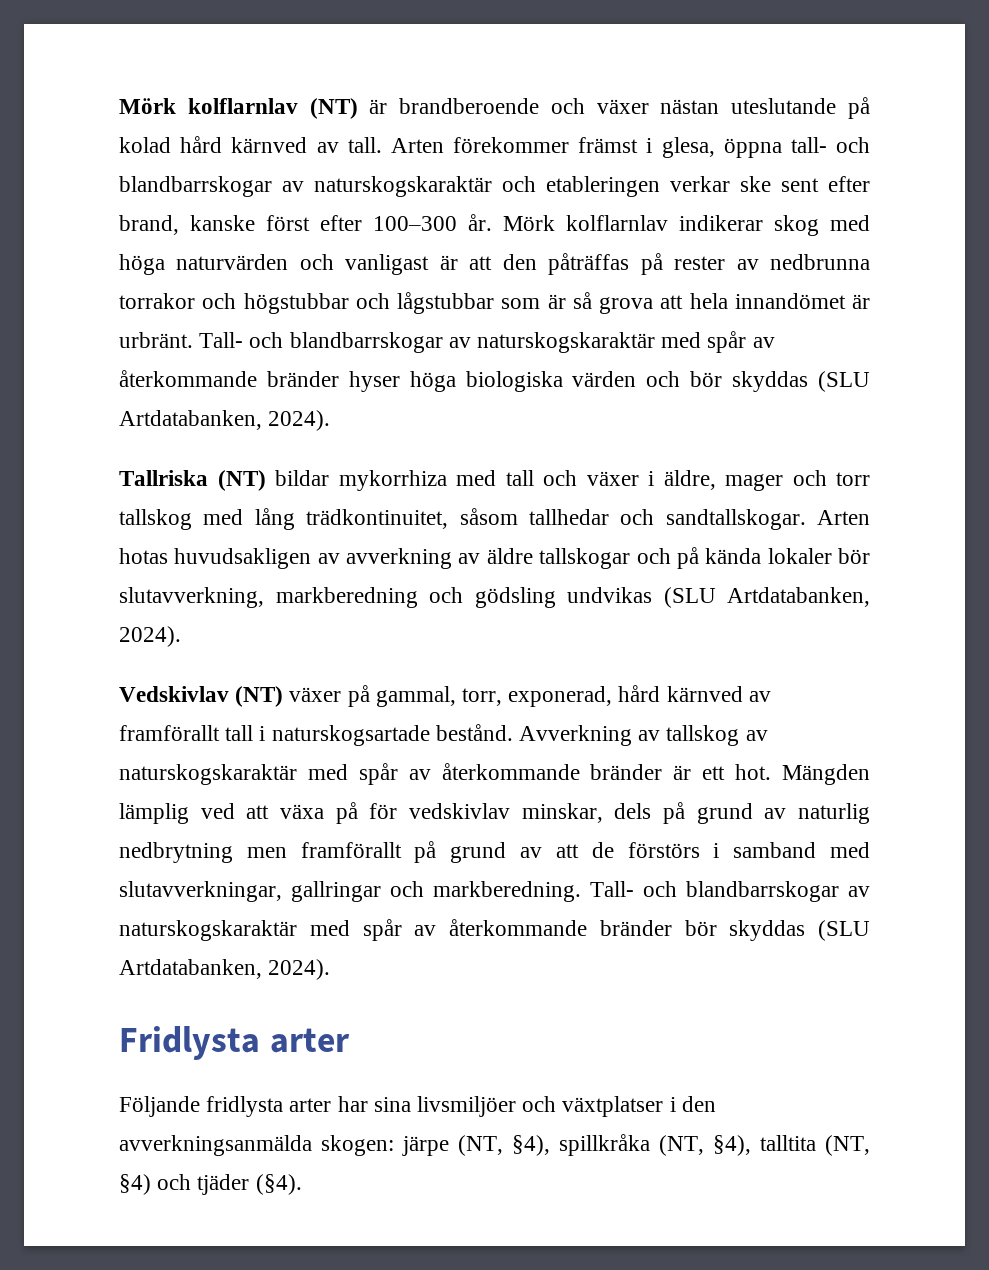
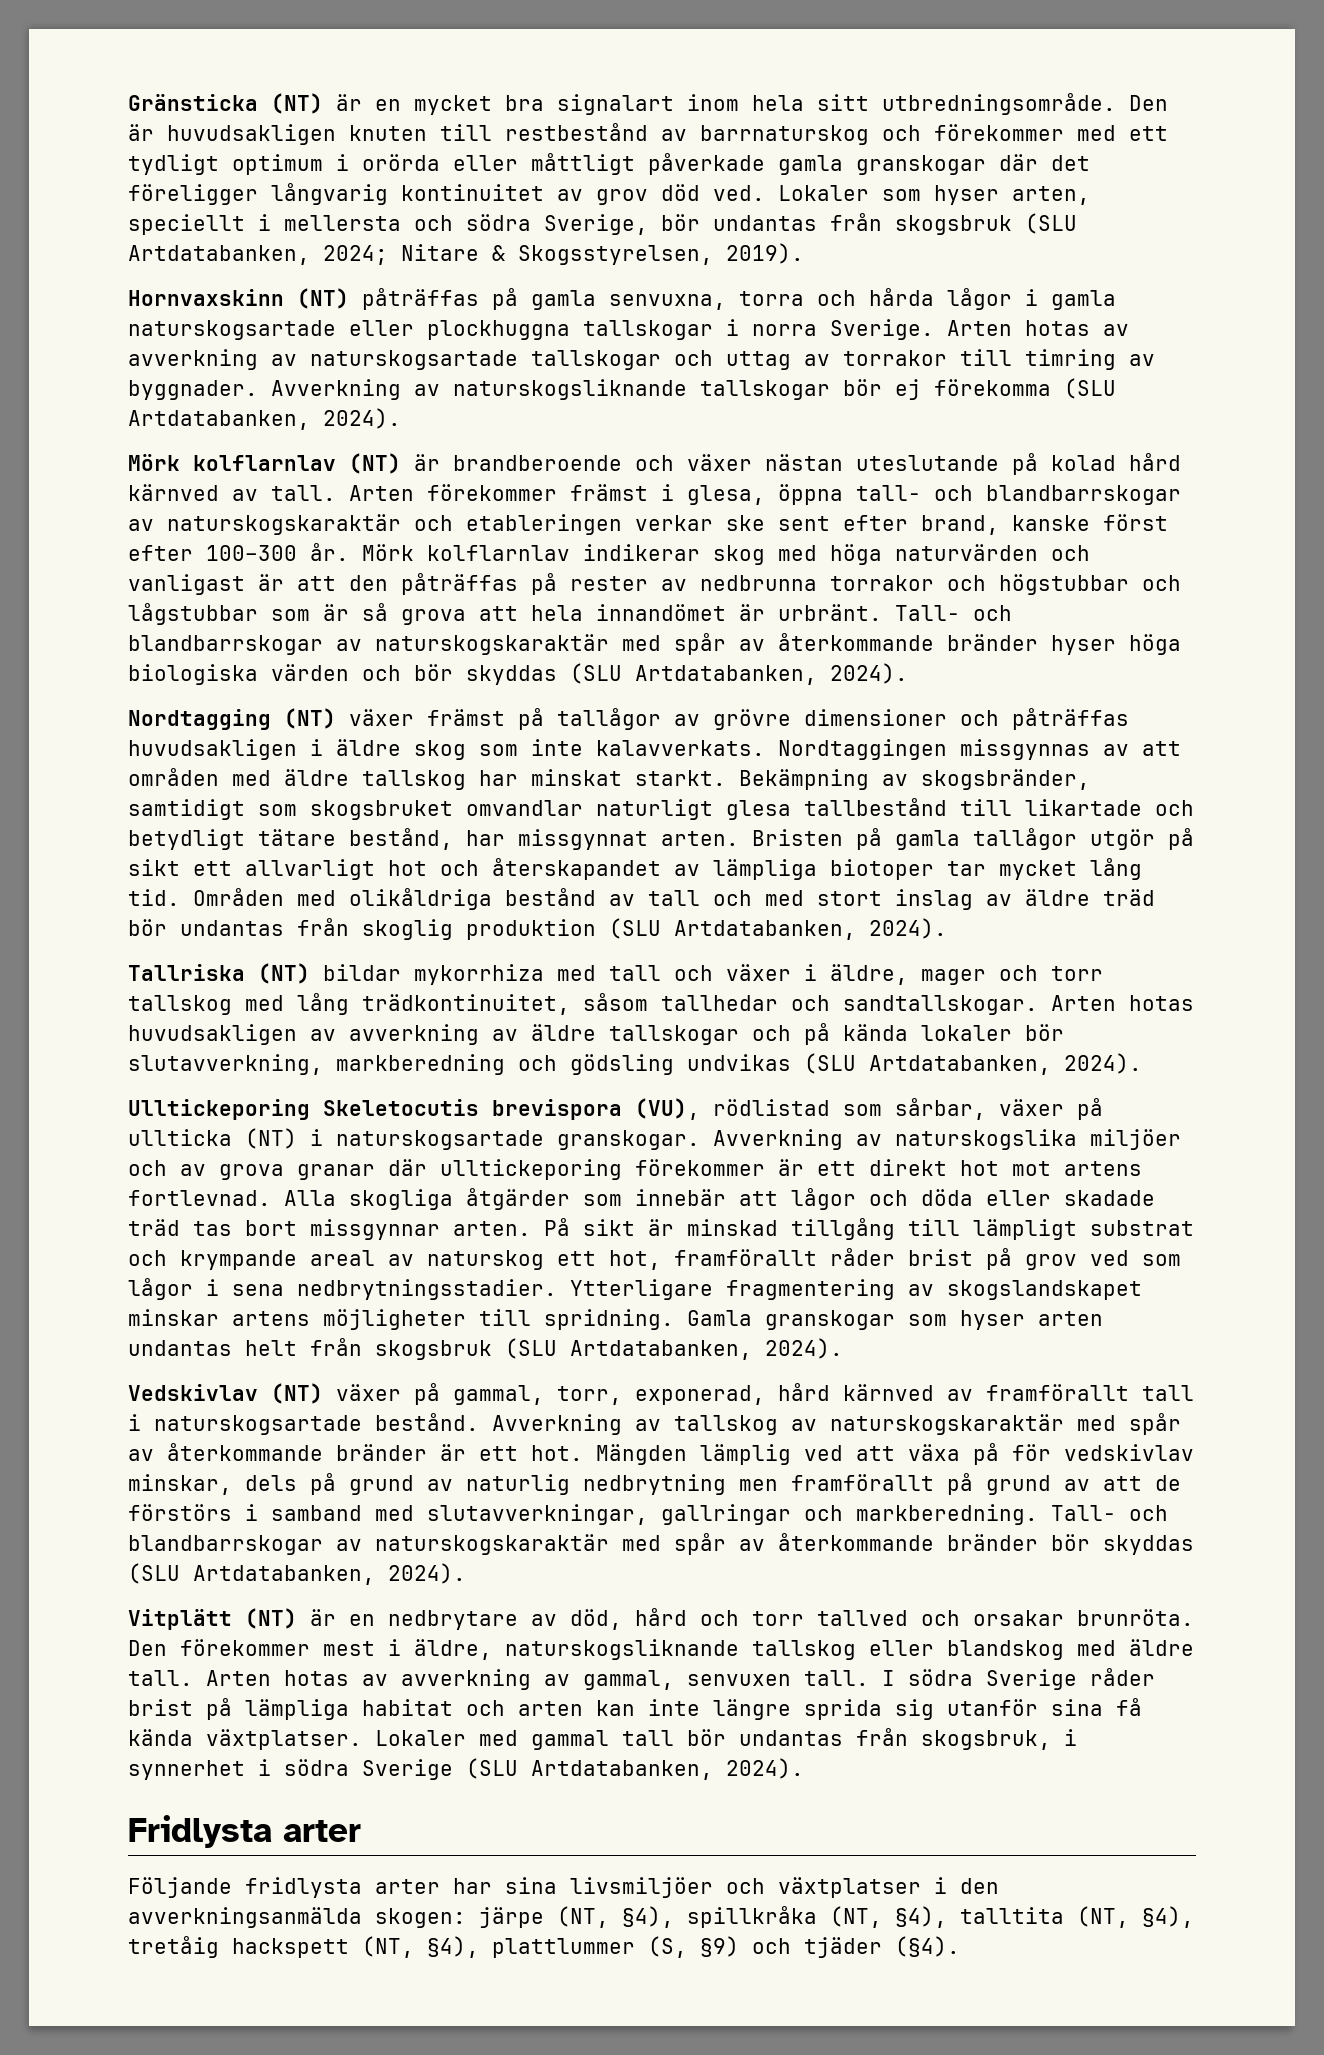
(119, 106) none -> [128,93,1168,115] [128,123,1168,145] [128,153,1090,175] [128,183,1090,205] [128,213,1077,235] [128,243,804,265] [128,288,1116,310] [128,319,1129,340] [128,349,1155,370] [128,378,1116,400] [128,408,401,430] Gränsticka (NT) är en mycket bra signalart inom hela sitt utbredningsområde. Den är huvudsakligen knuten till restbestånd av barrnaturskog och förekommer med ett tydligt optimum i orörda eller måttligt påverkade gamla granskogar där det föreligger långvarig kontinuitet av grov död ved. Lokaler som hyser arten, speciellt i mellersta och södra Sverige, bör undantas från skogsbruk (SLU Artdatabanken, 2024; Nitare & Skogsstyrelsen, 2019). // Hornvaxskinn (NT) påträffas på gamla senvuxna, torra och hårda lågor i gamla naturskogsartade eller plockhuggna tallskogar i norra Sverige. Arten hotas av avverkning av naturskogsartade tallskogar och uttag av torrakor till timring av byggnader. Avverkning av naturskogsliknande tallskogar bör ej förekomma (SLU Artdatabanken, 2024). //
(331, 420) none -> [128,708,1129,730] [128,739,1181,760] [128,768,1090,790] [128,798,1194,820] [128,828,1194,850] [128,858,1142,880] [128,888,1155,910] [128,918,947,940] // Nordtagging (NT) växer främst på tallågor av grövre dimensioner och påträffas huvudsakligen i äldre skog som inte kalavverkats. Nordtaggingen missgynnas av att områden med äldre tallskog har minskat starkt. Bekämpning av skogsbränder, samtidigt som skogsbruket omvandlar naturligt glesa tallbestånd till likartade och betydligt tätare bestånd, har missgynnat arten. Bristen på gamla tallågor utgör på sikt ett allvarligt hot och återskapandet av lämpliga biotoper tar mycket lång tid. Områden med olikåldriga bestånd av tall och med stort inslag av äldre träd bör undantas från skoglig produktion (SLU Artdatabanken, 2024).
(181, 636) none -> [128,1098,1103,1120] [128,1128,1181,1150] [128,1159,1142,1180] [128,1188,1155,1210] [128,1218,1194,1240] [128,1248,1181,1270] [128,1278,1142,1300] [128,1309,1103,1330] [128,1338,843,1360] // Ulltickeporing Skeletocutis brevispora (VU), rödlistad som sårbar, växer på ullticka (NT) i naturskogsartade granskogar. Avverkning av naturskogslika miljöer och av grova granar där ulltickeporing förekommer är ett direkt hot mot artens fortlevnad. Alla skogliga åtgärder som innebär att lågor och döda eller skadade träd tas bort missgynnar arten. På sikt är minskad tillgång till lämpligt substrat och krympande areal av naturskog ett hot, framförallt råder brist på grov ved som lågor i sena nedbrytningsstadier. Ytterligare fragmentering av skogslandskapet minskar artens möjligheter till spridning. Gamla granskogar som hyser arten undantas helt från skogsbruk (SLU Artdatabanken, 2024).
(331, 969) none -> [128,1608,1194,1630] [128,1639,1194,1660] [128,1668,1155,1690] [128,1698,1142,1720] [128,1728,1077,1750] [128,1758,804,1780] // Vitplätt (NT) är en nedbrytare av död, hård och torr tallved och orsakar brunröta. Den förekommer mest i äldre, naturskogsliknande tallskog eller blandskog med äldre tall. Arten hotas av avverkning av gammal, senvuxen tall. I södra Sverige råder brist på lämpliga habitat och arten kan inte längre sprida sig utanför sina få kända växtplatser. Lokaler med gammal tall bör undantas från skogsbruk, i synnerhet i södra Sverige (SLU Artdatabanken, 2024).
[119,1174,151,1195] §4) -> [1142,1906,1194,1928] [128,1936,739,1958] §4), tretåig hackspett (NT, §4), plattlummer (S, §9)

